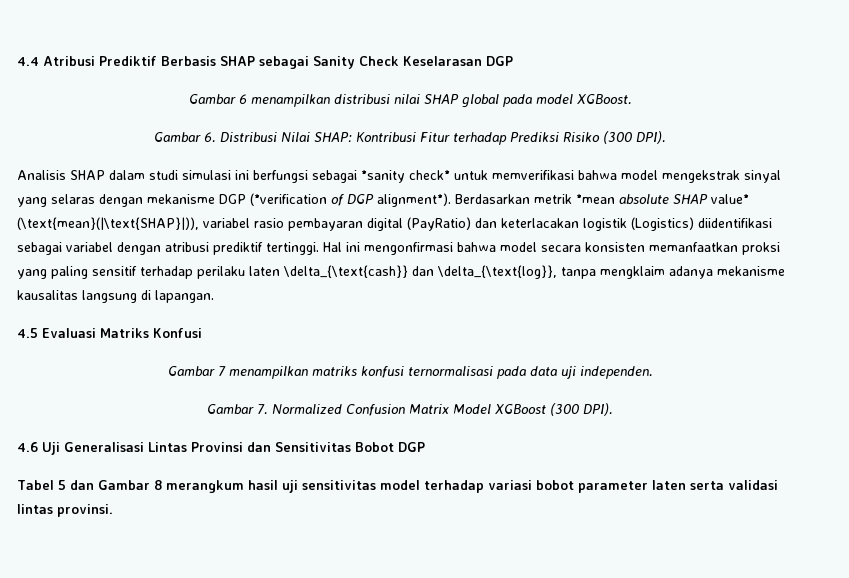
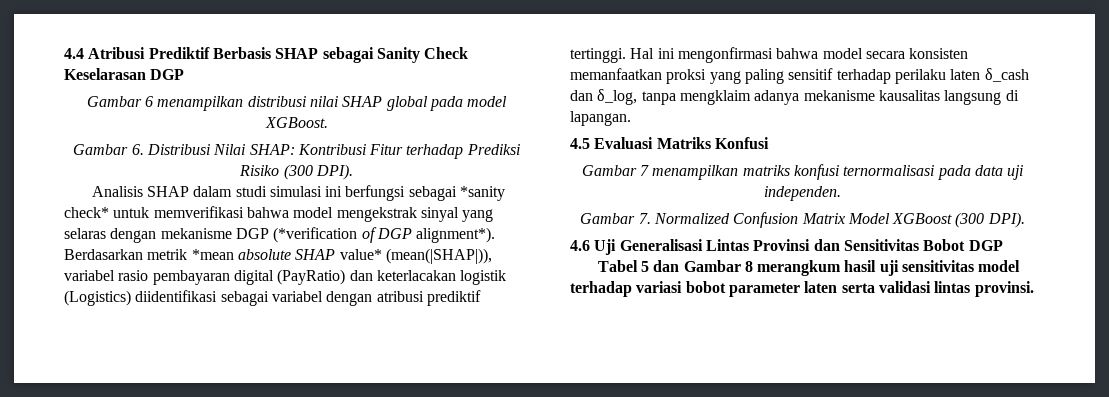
[17,217,199,230] (\text{mean}(|\text{SHAP}|)), -> [385,248,492,264] (mean(|SHAP|)),
[283,265,557,279] \delta_{\text{cash}} dan \delta_{\text{log}}, -> [984,68,1029,82] [570,89,638,105] δ_cash dan δ_log,

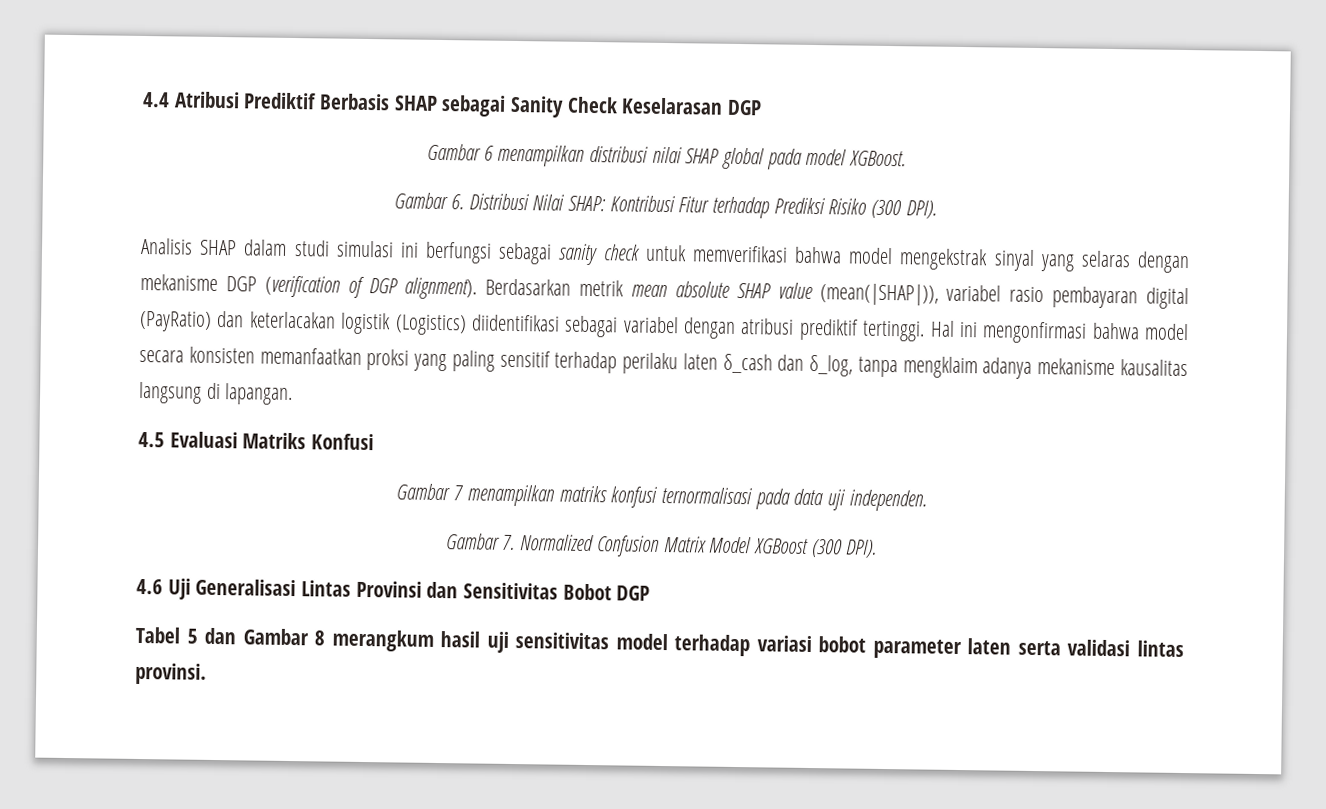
[460,186,506,201] [64,207,109,218] *sanity check* -> [558,243,640,266] sanity check
[273,227,358,243] (*verification -> [264,275,340,298] (verification
[416,227,496,243] alignment*). -> [404,277,478,300] alignment).
[191,249,234,260] *mean -> [631,284,667,298] mean
[339,249,382,260] value* -> [777,282,813,299] value

